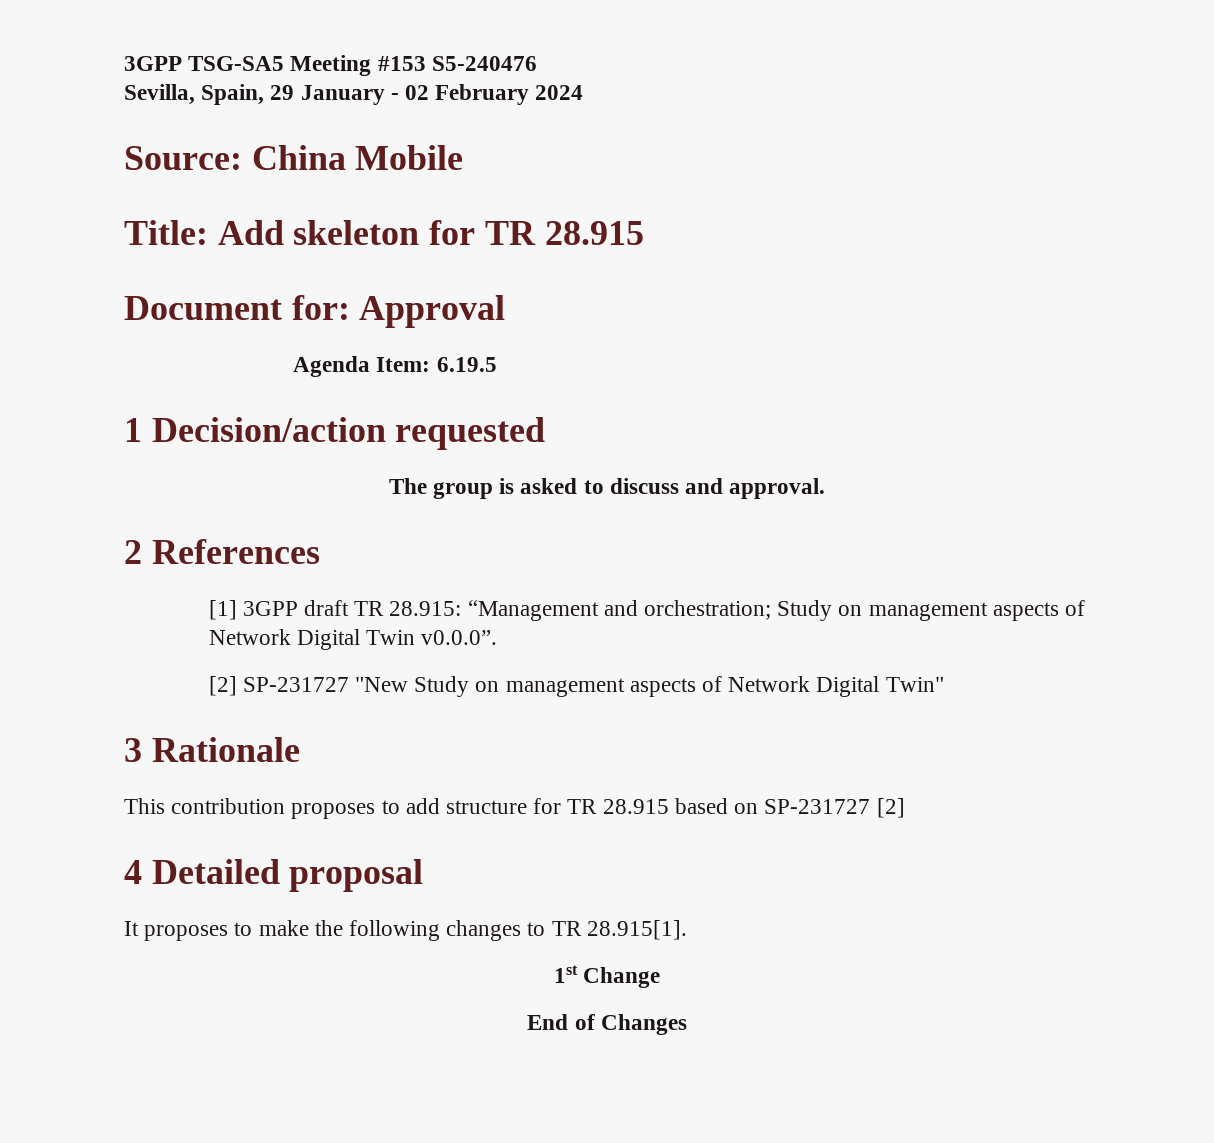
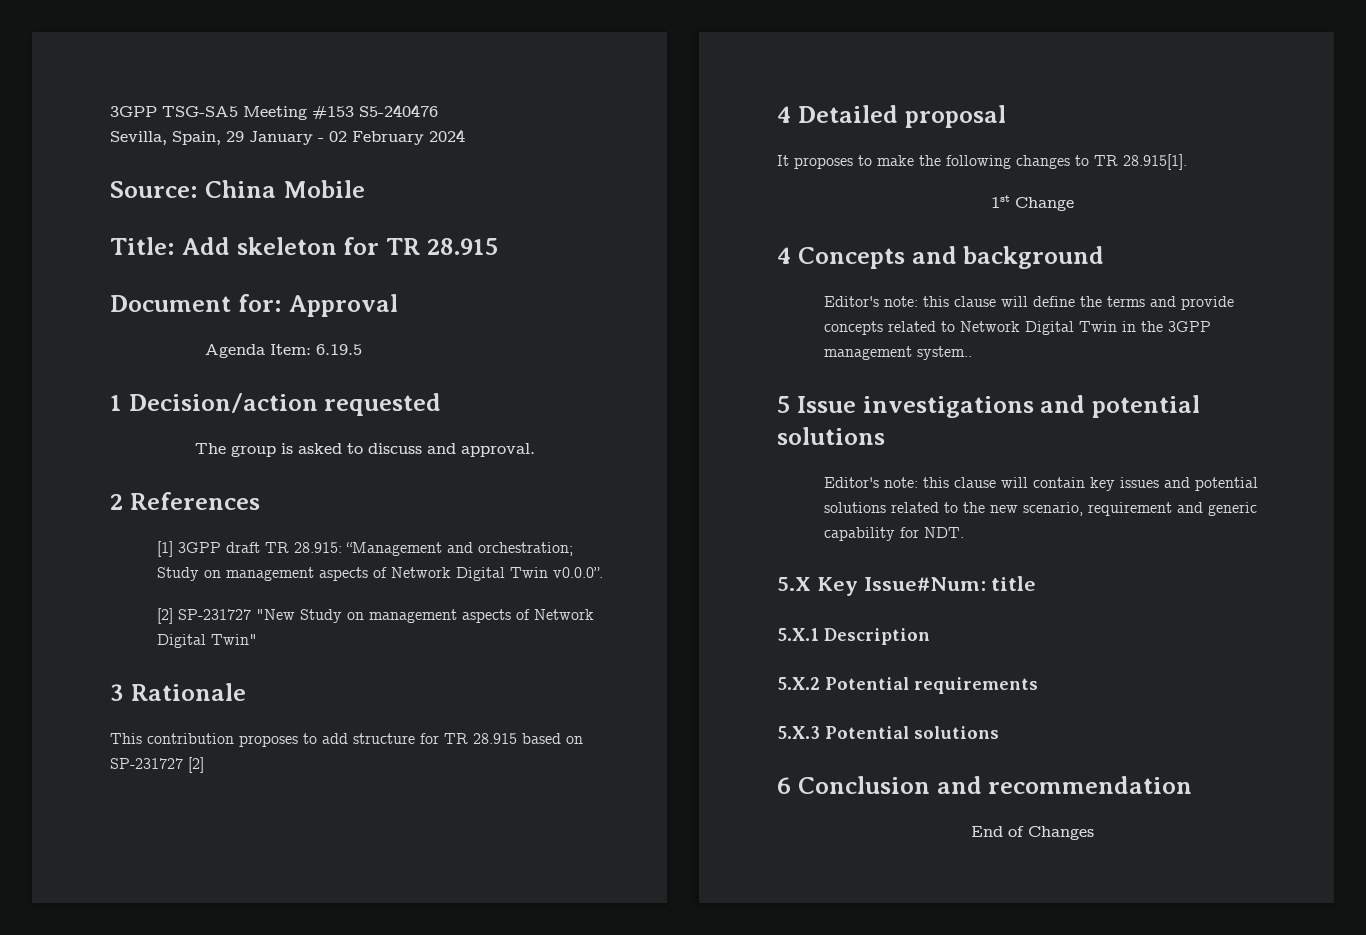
(661, 977) none -> [777,246,1105,269] [824,296,1235,310] [824,321,1212,335] [824,346,973,360] [777,395,1200,418] [777,427,885,445] [824,477,1259,491] [824,502,1258,516] [824,527,965,541] [777,576,1037,596] [777,628,930,645] [777,677,1038,694] [777,726,999,739] [777,776,1193,794] // 4 Concepts and background // Editor's note: this clause will define the terms and provide concepts related to Network Digital Twin in the 3GPP management system.. // 5 Issue investigations and potential solutions // Editor's note: this clause will contain key issues and potential solutions related to the new scenario, requirement and generic capability for NDT. // 5.X Key Issue#Num: title // 5.X.1 Description // 5.X.2 Potential requirements // 5.X.3 Potential solutions // 6 Conclusion and recommendation

